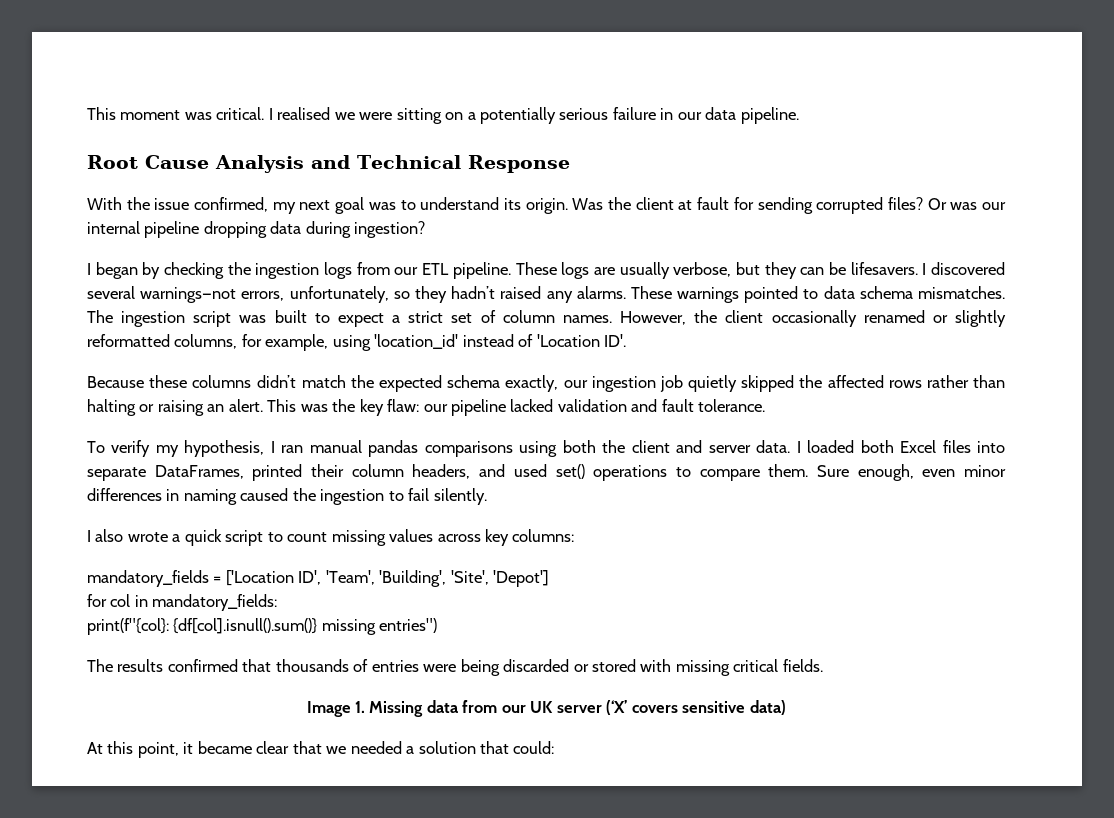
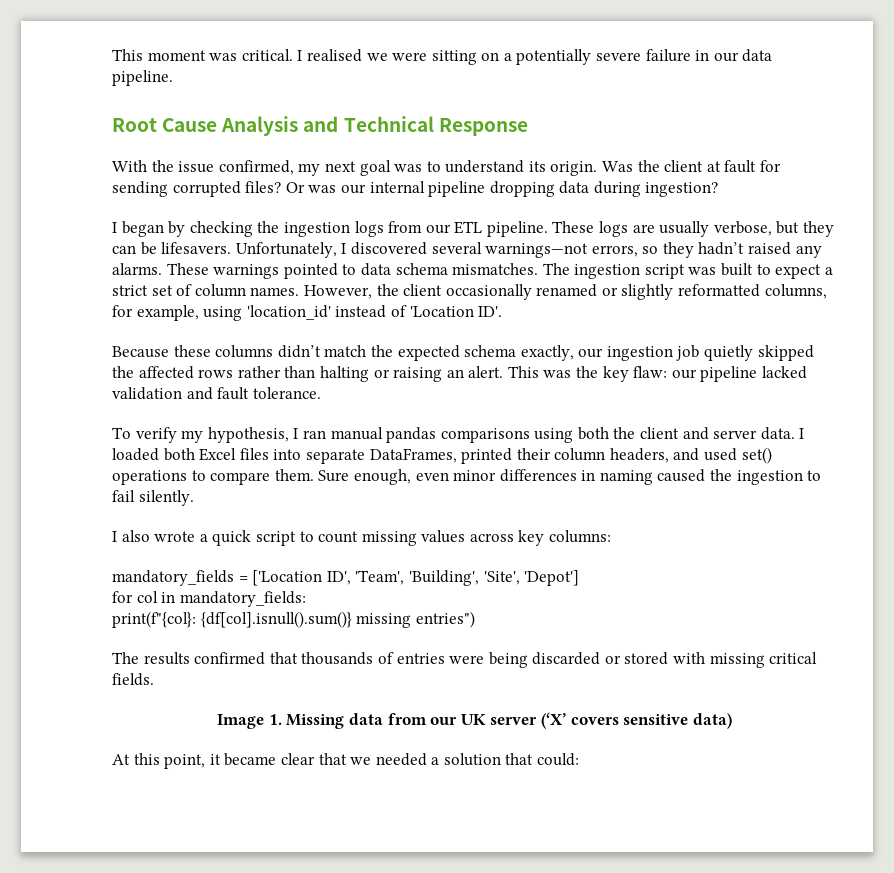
[559,108,609,120] serious -> [596,52,642,61] severe
(918, 268) none -> [235,242,337,258] Unfortunately,
[289,286,389,303] unfortunately, -> (638, 251) none

